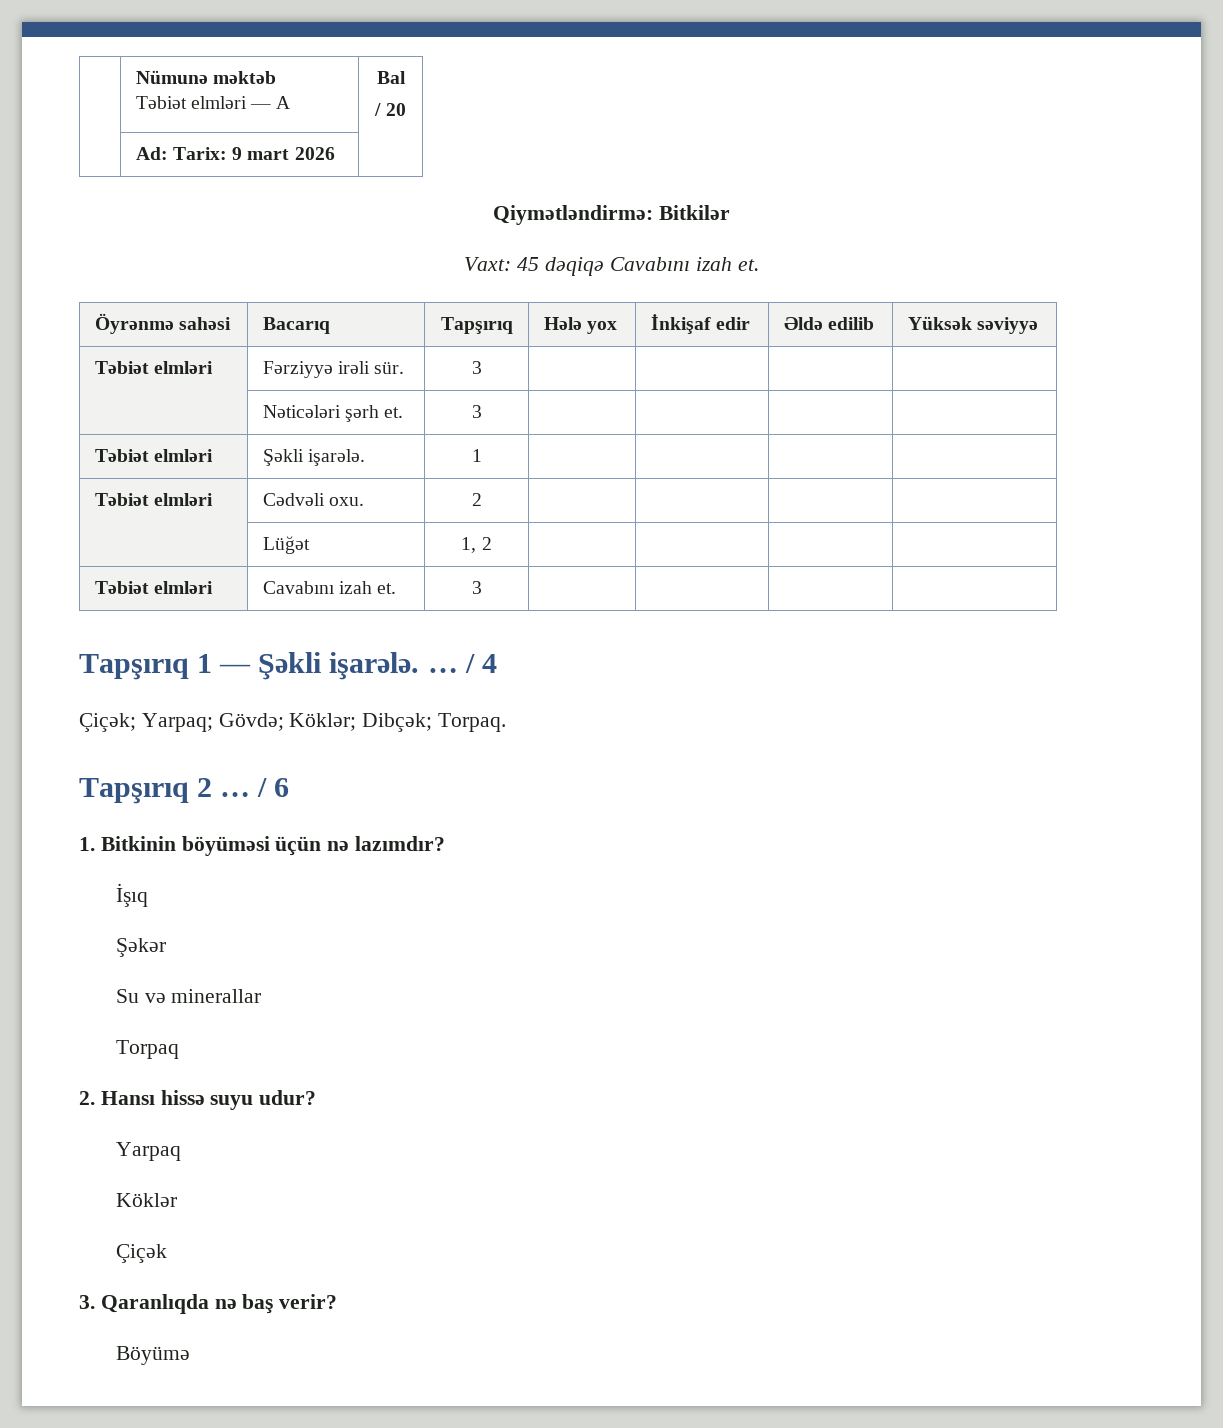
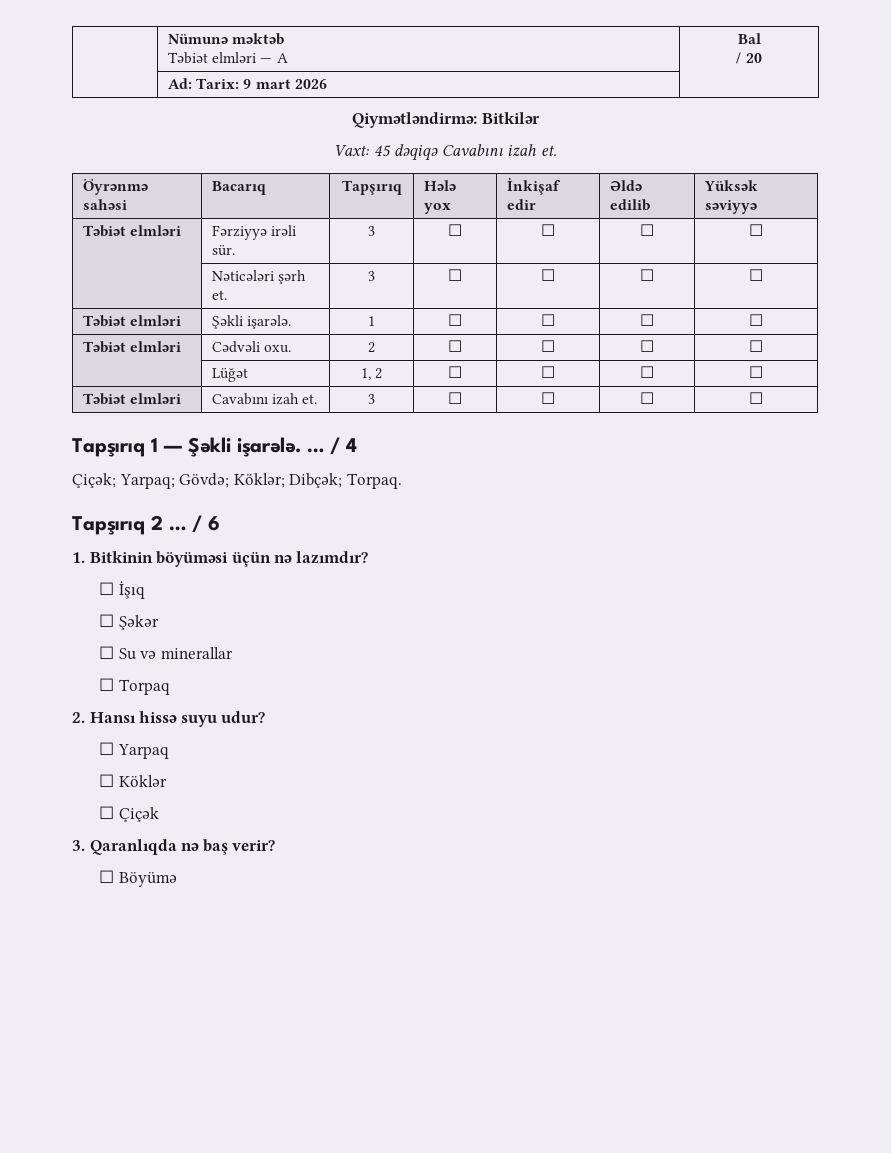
(482, 367) | | | -> [448,224,462,236] [541,224,555,236] [640,224,654,236] [749,224,763,236] ☐ | ☐ | ☐ | ☐
(482, 411) | | | -> [448,269,462,281] [541,269,555,281] [640,269,654,281] [749,269,763,281] ☐ | ☐ | ☐ | ☐
(482, 455) | | | -> [448,314,462,326] [541,314,555,326] [640,314,654,326] [749,314,763,326] ☐ | ☐ | ☐ | ☐
(482, 499) | | | -> [448,340,462,352] [541,340,555,352] [640,340,654,352] [749,340,763,352] ☐ | ☐ | ☐ | ☐
(492, 543) | | | -> [448,366,462,378] [541,366,555,378] [640,366,654,378] [749,366,763,378] ☐ | ☐ | ☐ | ☐
(482, 587) | | | -> [448,392,462,404] [541,392,555,404] [640,392,654,404] [749,392,763,404] ☐ | ☐ | ☐ | ☐
(446, 843) none -> [99,582,115,595] ☐
(148, 895) none -> [99,614,115,627] ☐
(166, 947) none -> [99,646,115,659] ☐
(262, 996) none -> [99,678,115,691] ☐
(317, 1097) none -> [99,742,115,755] ☐
(181, 1151) none -> [99,774,115,787] ☐
(177, 1200) none -> [99,806,115,819] ☐
(338, 1301) none -> [99,870,115,883] ☐

